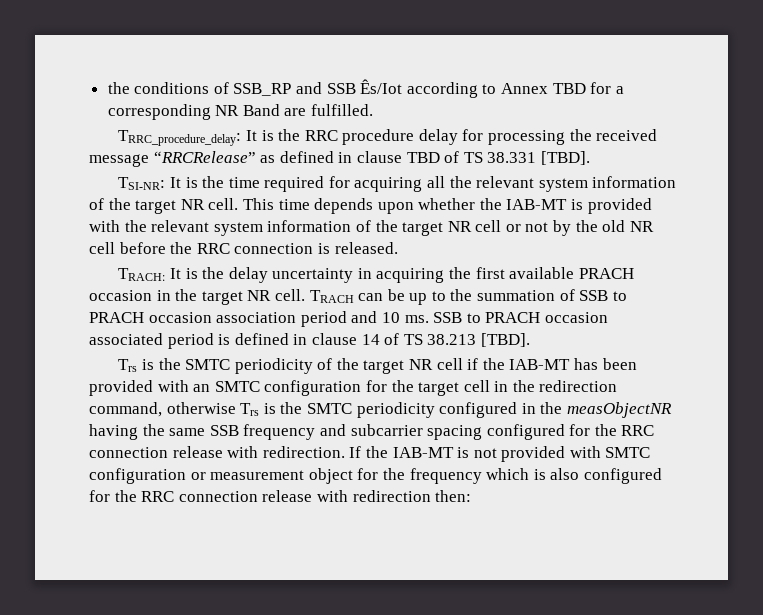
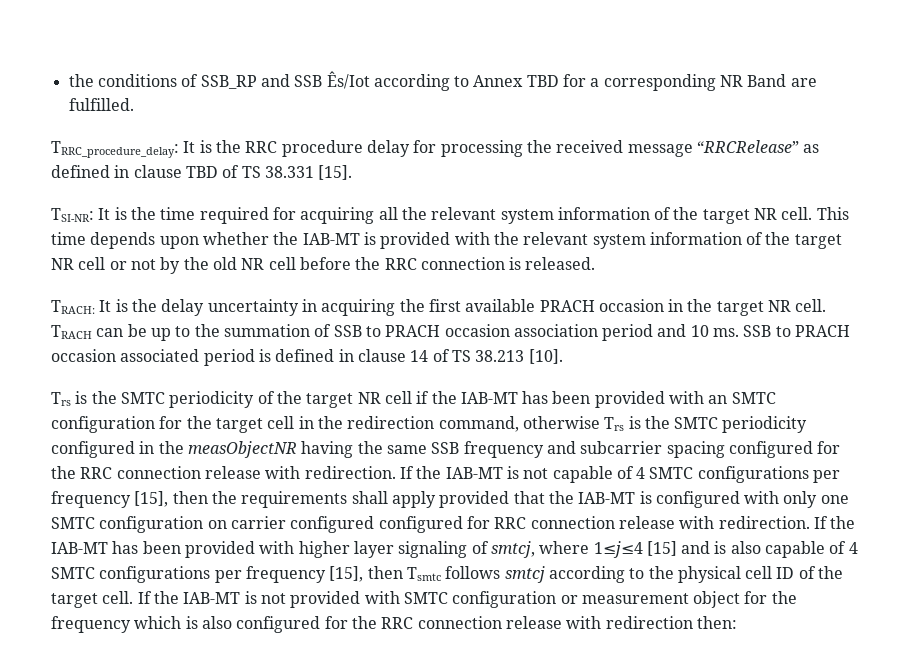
[540,151,590,165] [TBD]. -> [318,165,353,180] [15].
[480,333,530,347] [TBD]. -> [528,349,563,364] [10].
(497, 453) none -> [552,466,841,483] [51,491,849,508] [51,516,856,533] [51,541,858,558] [51,566,844,583] [51,591,286,608] capable of 4 SMTC configurations per frequency [15], then the requirements shall apply provided that the IAB-MT is configured with only one SMTC configuration on carrier configured configured for RRC connection release with redirection. If the IAB-MT has been provided with higher layer signaling of smtcj, where 1≤j≤4 [15] and is also capable of 4 SMTC configurations per frequency [15], then Tsmtc follows smtcj according to the physical cell ID of the target cell. If the IAB-MT is not

